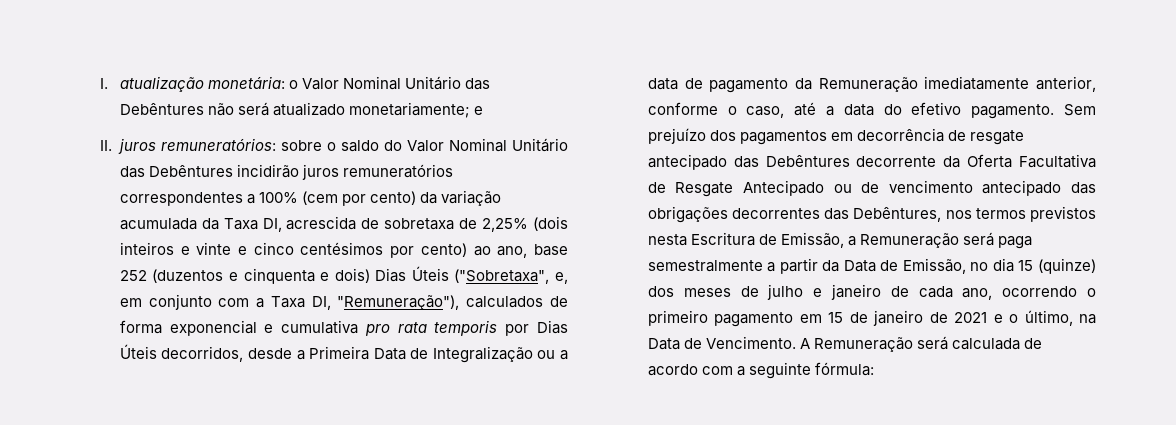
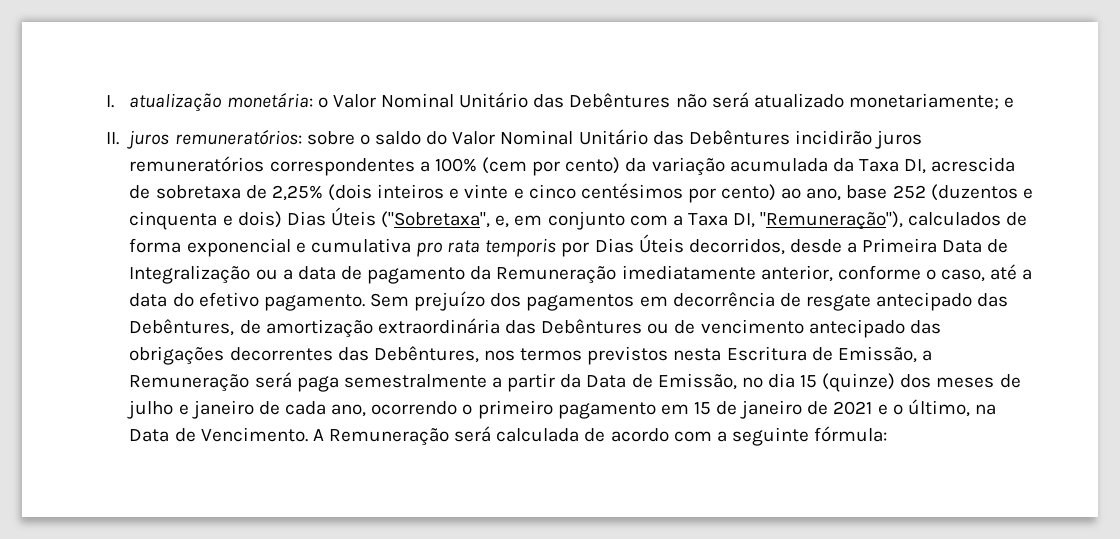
[765,154,1096,168] [647,180,825,197] Debêntures decorrente da Oferta Facultativa de Resgate Antecipado -> [129,318,643,338] Debêntures, de amortização extraordinária das Debêntures

